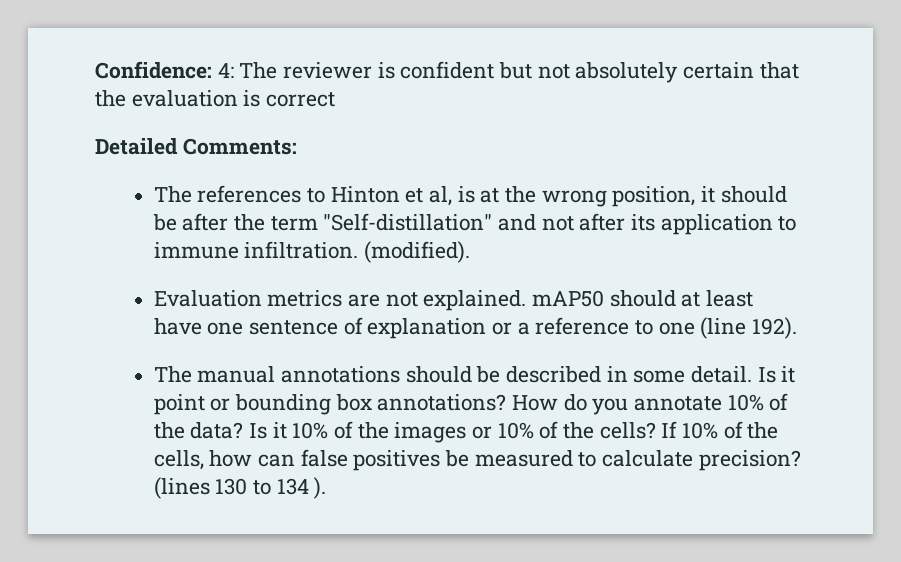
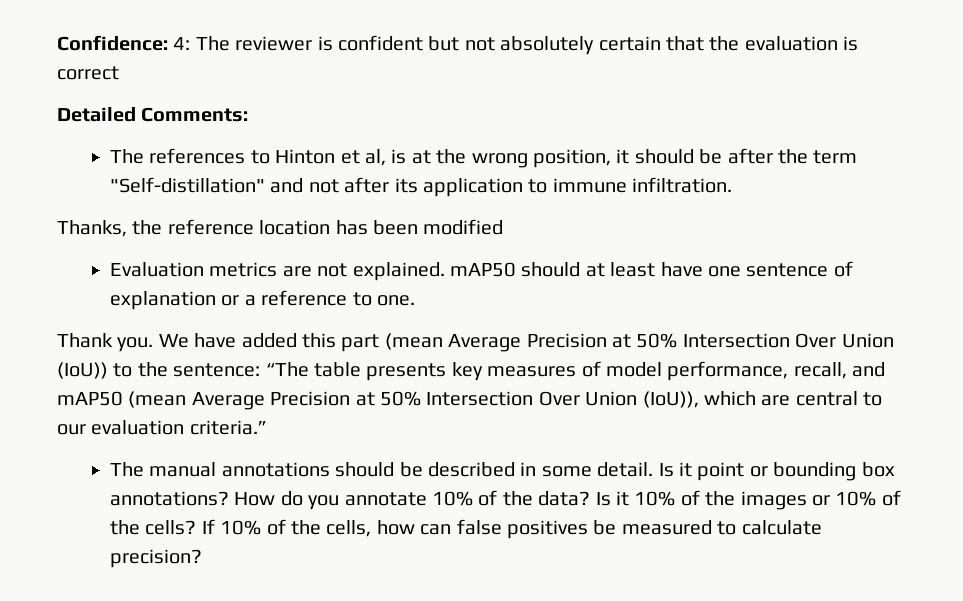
[364,241,471,263] (modified). -> [57,219,504,237] // Thanks, the reference location has been modified
[658,317,798,339] one (line 192). -> [376,295,415,306] [57,333,894,352] [57,361,886,381] [57,391,883,410] [57,420,267,435] one. // Thank you. We have added this part (mean Average Precision at 50% Intersection Over Union (IoU)) to the sentence: “The table presents key measures of model performance, recall, and mAP50 (mean Average Precision at 50% Intersection Over Union (IoU)), which are central to our evaluation criteria.”
[153,477,327,499] (lines 130 to 134 ). -> (202, 558) none

